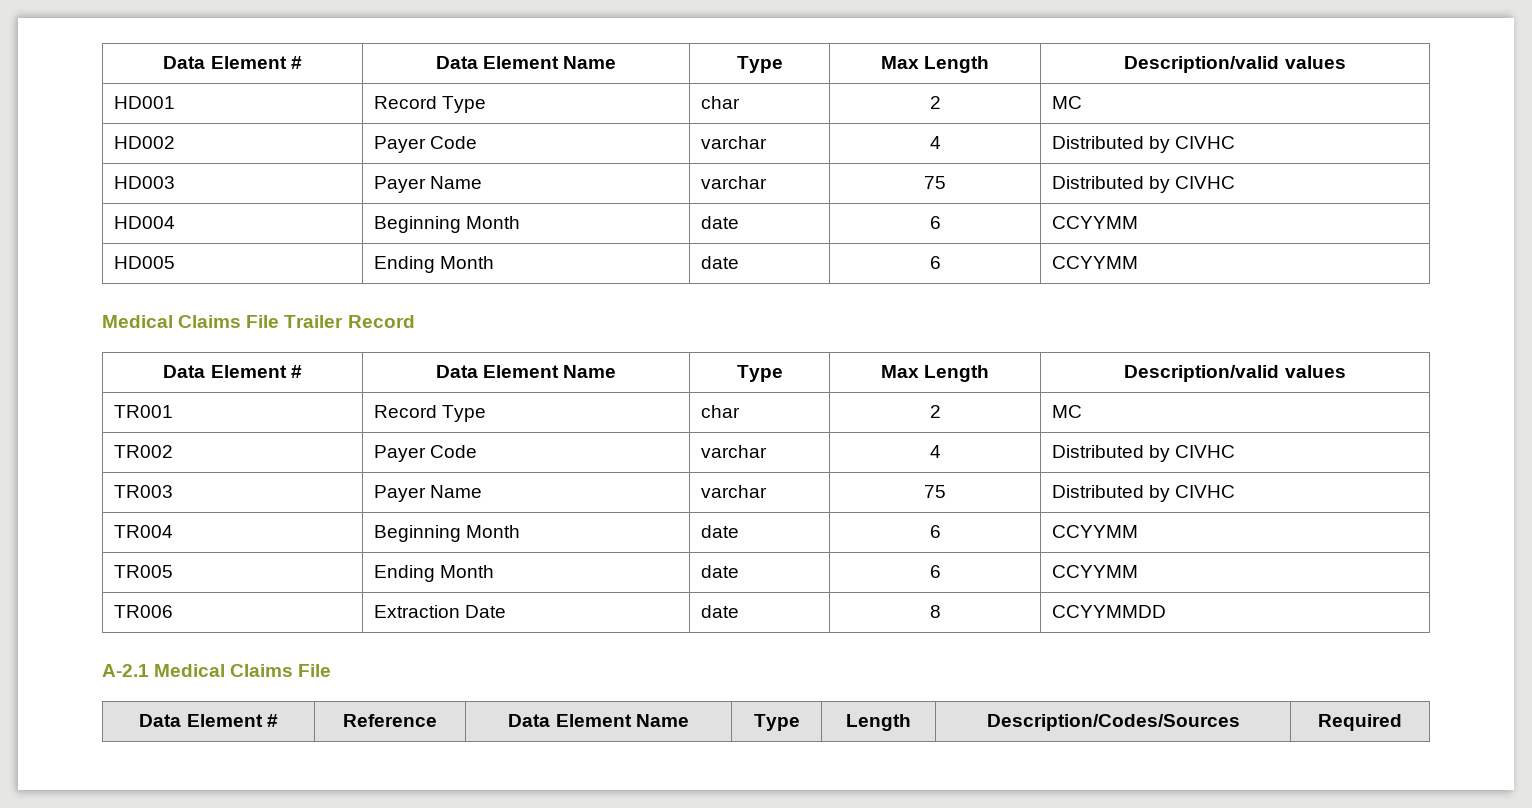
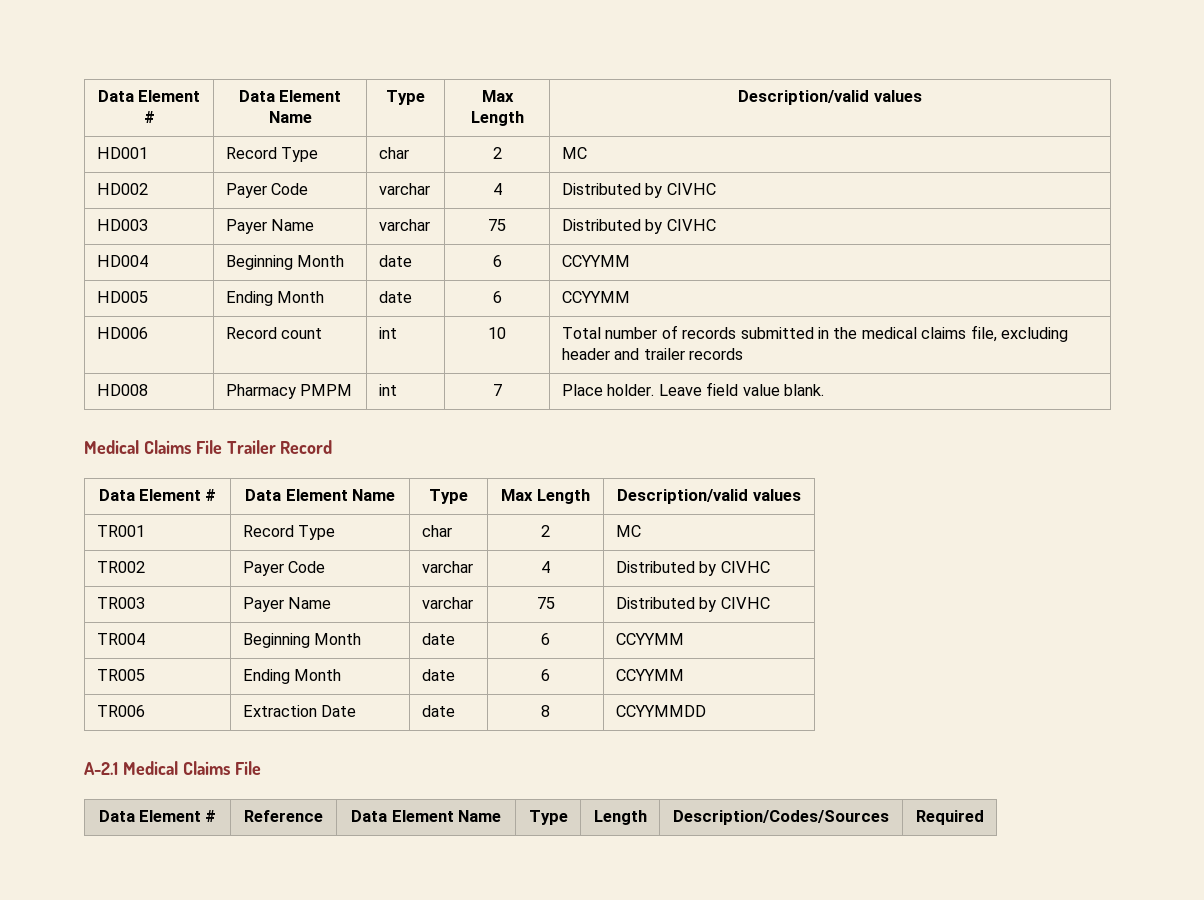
(1138, 262) none -> [96,327,148,339] [225,327,323,339] [378,327,397,339] [488,327,506,339] [561,325,1069,342] [561,348,744,360] [96,384,148,396] [225,384,353,399] [378,384,397,396] [492,384,502,396] [561,382,824,396] // HD006 | Record count | int | 10 | Total number of records submitted in the medical claims file, excluding header and trailer records // HD008 | Pharmacy PMPM | int | 7 | Place holder. Leave field value blank.

